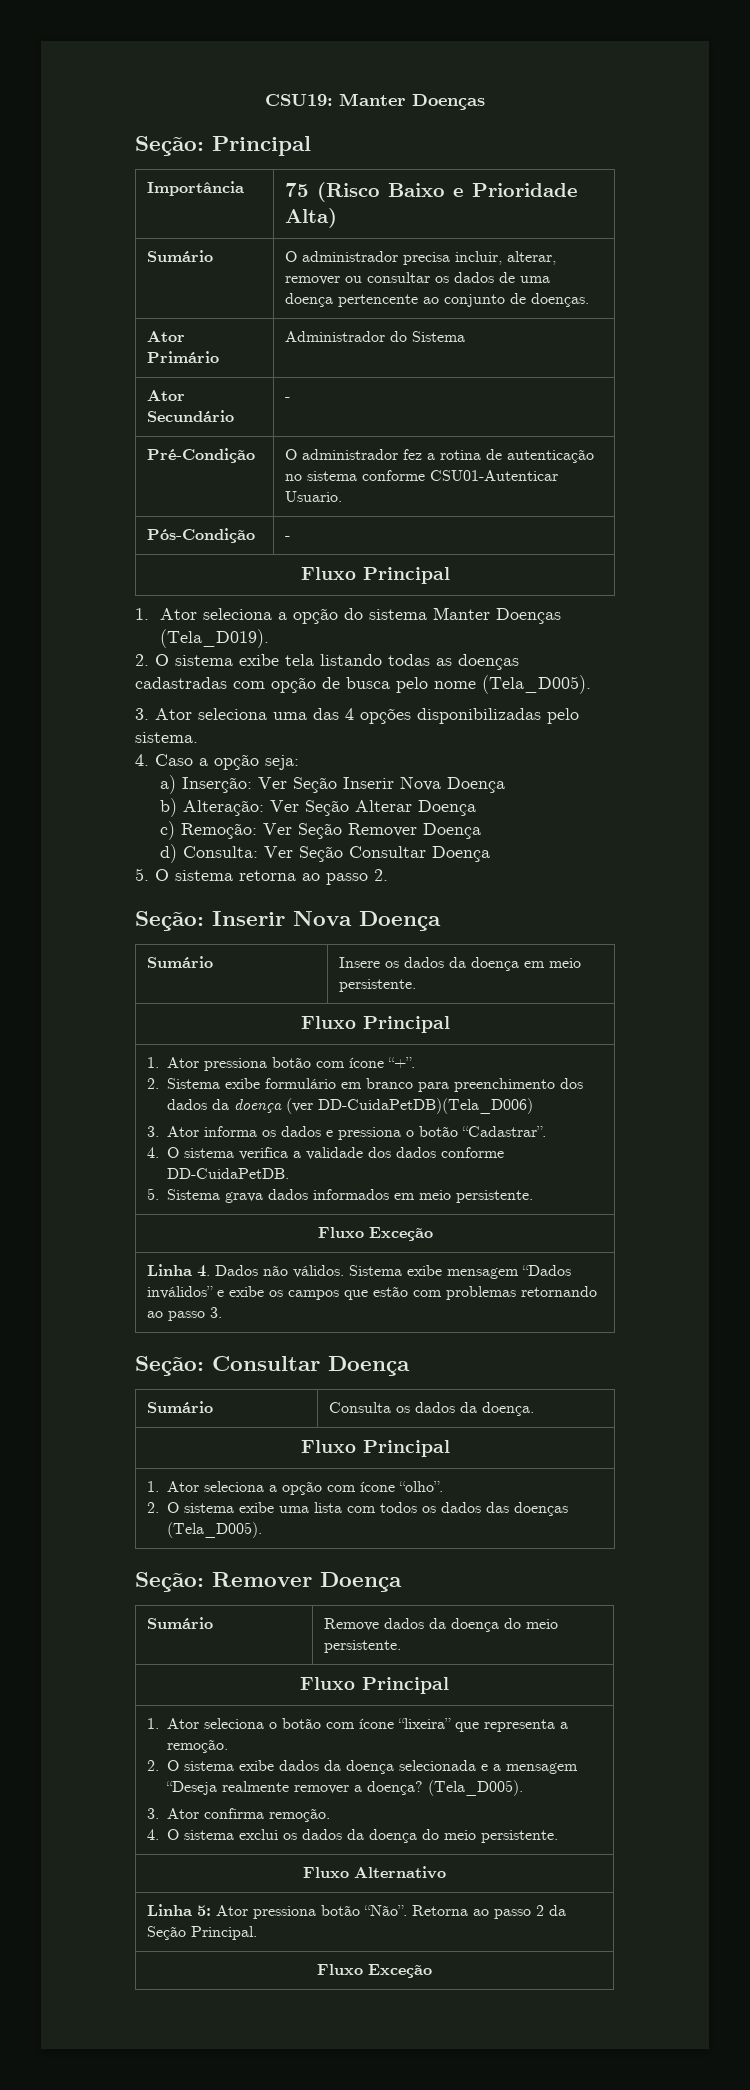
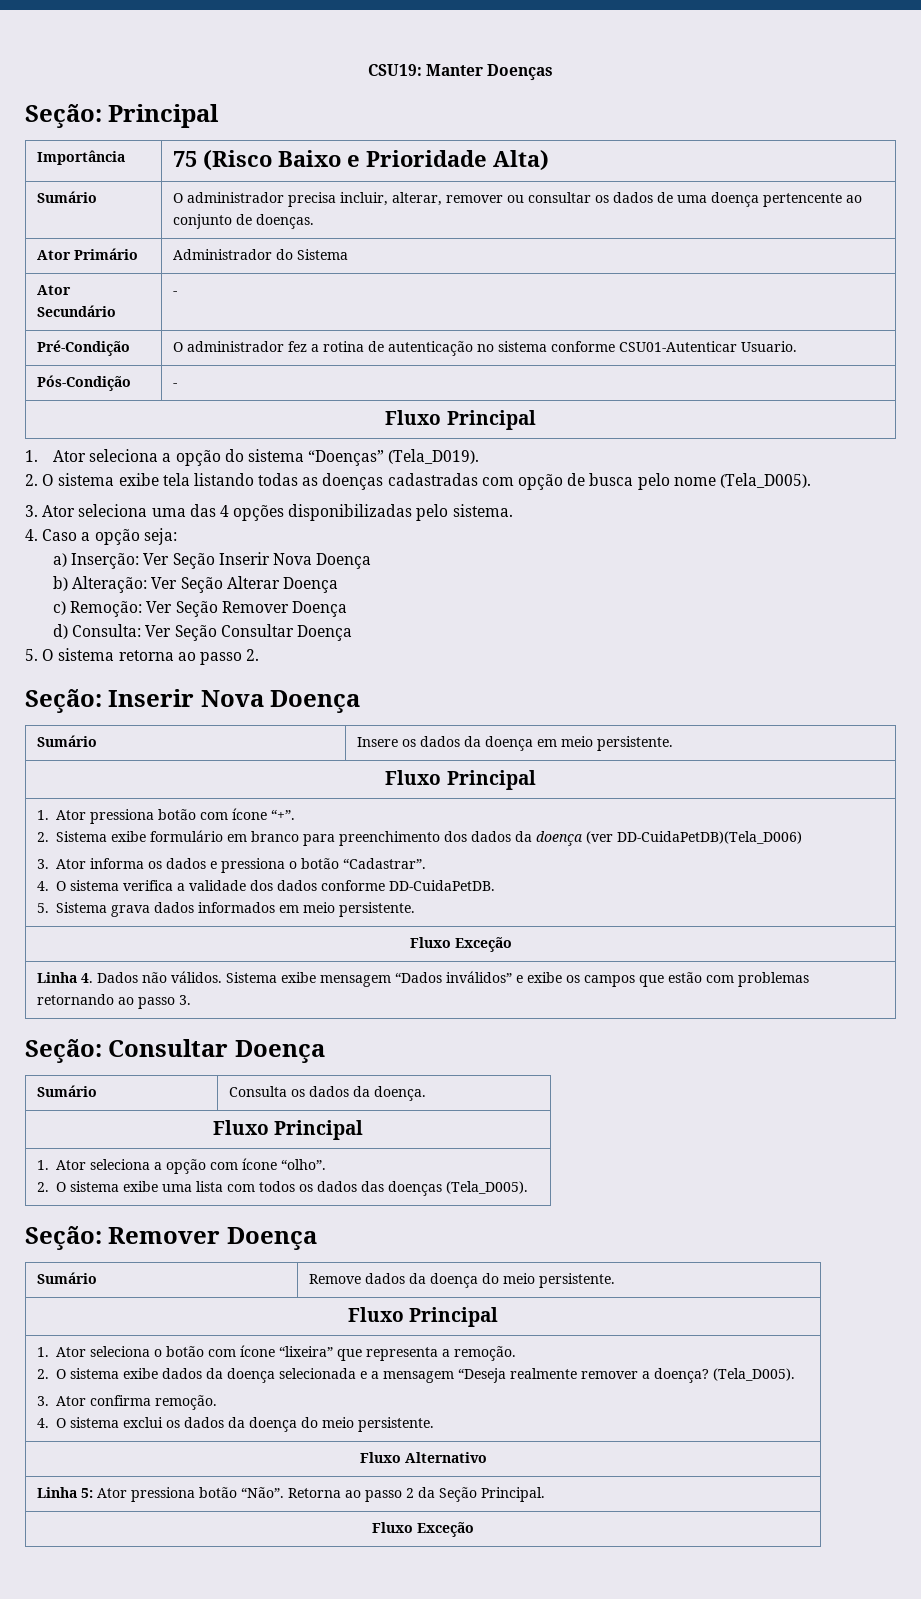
[432,607,561,624] Manter Doenças -> [308,450,385,466] “Doenças”

